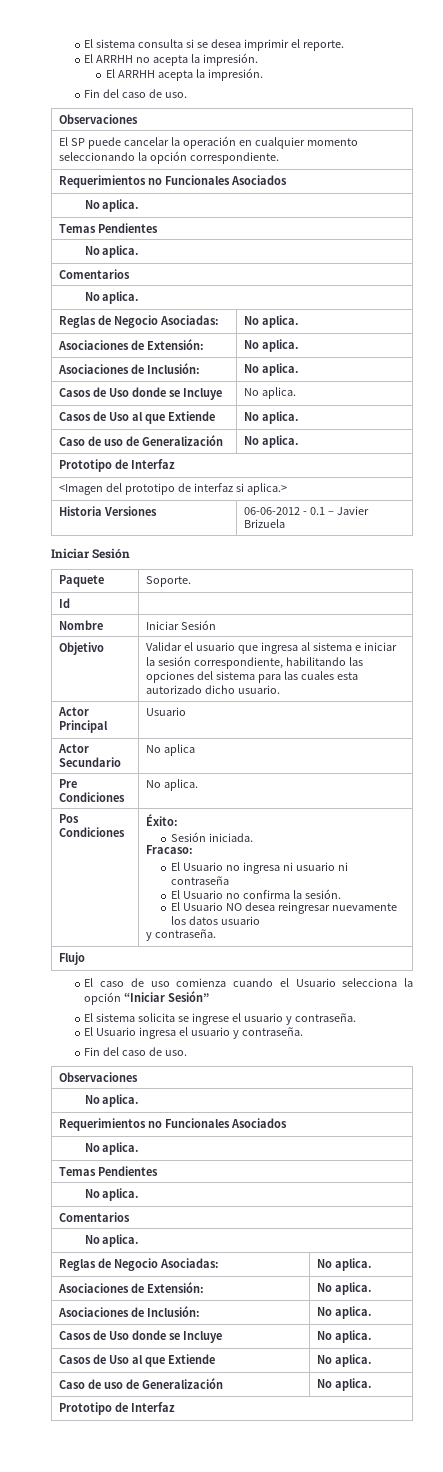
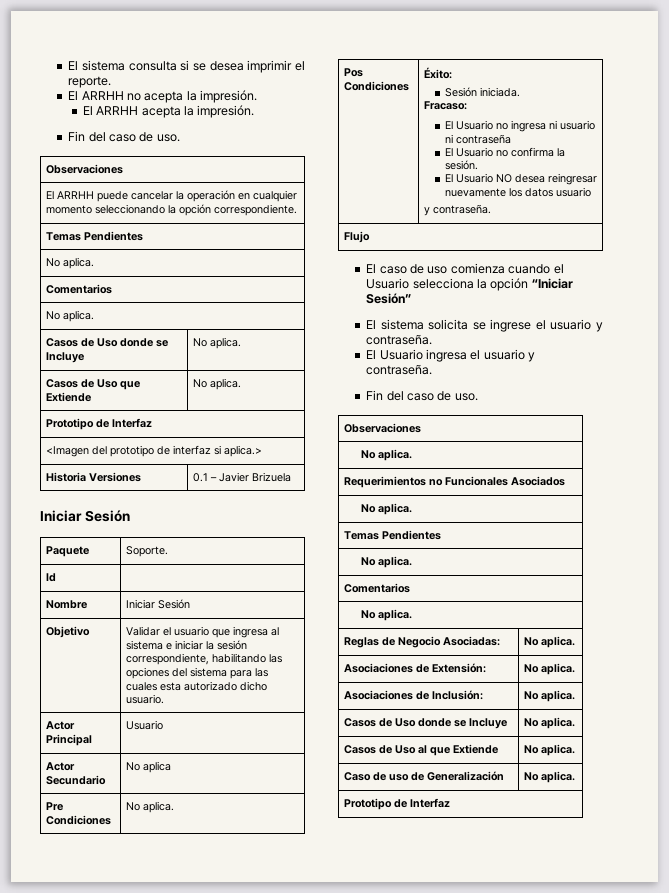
[70,138,85,146] SP -> [56,191,94,199] ARRHH
[58,175,287,188] [84,199,140,212] [58,223,158,233] [84,245,140,258] [58,269,130,279] [84,291,140,304] [58,315,219,328] [243,315,299,328] [57,339,204,350] [243,339,299,352] [57,363,200,374] [243,363,299,376] // Requerimientos no Funcionales Asociados // No aplica. // Temas Pendientes // No aplica. // Comentarios // No aplica. // Reglas de Negocio Asociadas: | No aplica. // Asociaciones de Extensión: | No aplica. // Asociaciones de Inclusión: | No aplica. -> [45,231,143,241] [45,257,94,269] [45,284,112,294] [45,310,94,322] // Temas Pendientes // No aplica. // Comentarios // No aplica.
[131,411,215,424] [243,411,299,424] [58,435,223,446] [243,435,299,448] al que Extiende | No aplica. // Caso de uso de Generalización | No aplica. -> [119,381,140,390] [45,392,91,402] [192,378,241,390] que Extiende | No aplica.
[243,507,307,515] 06-06-2012 - -> (141, 477) none

